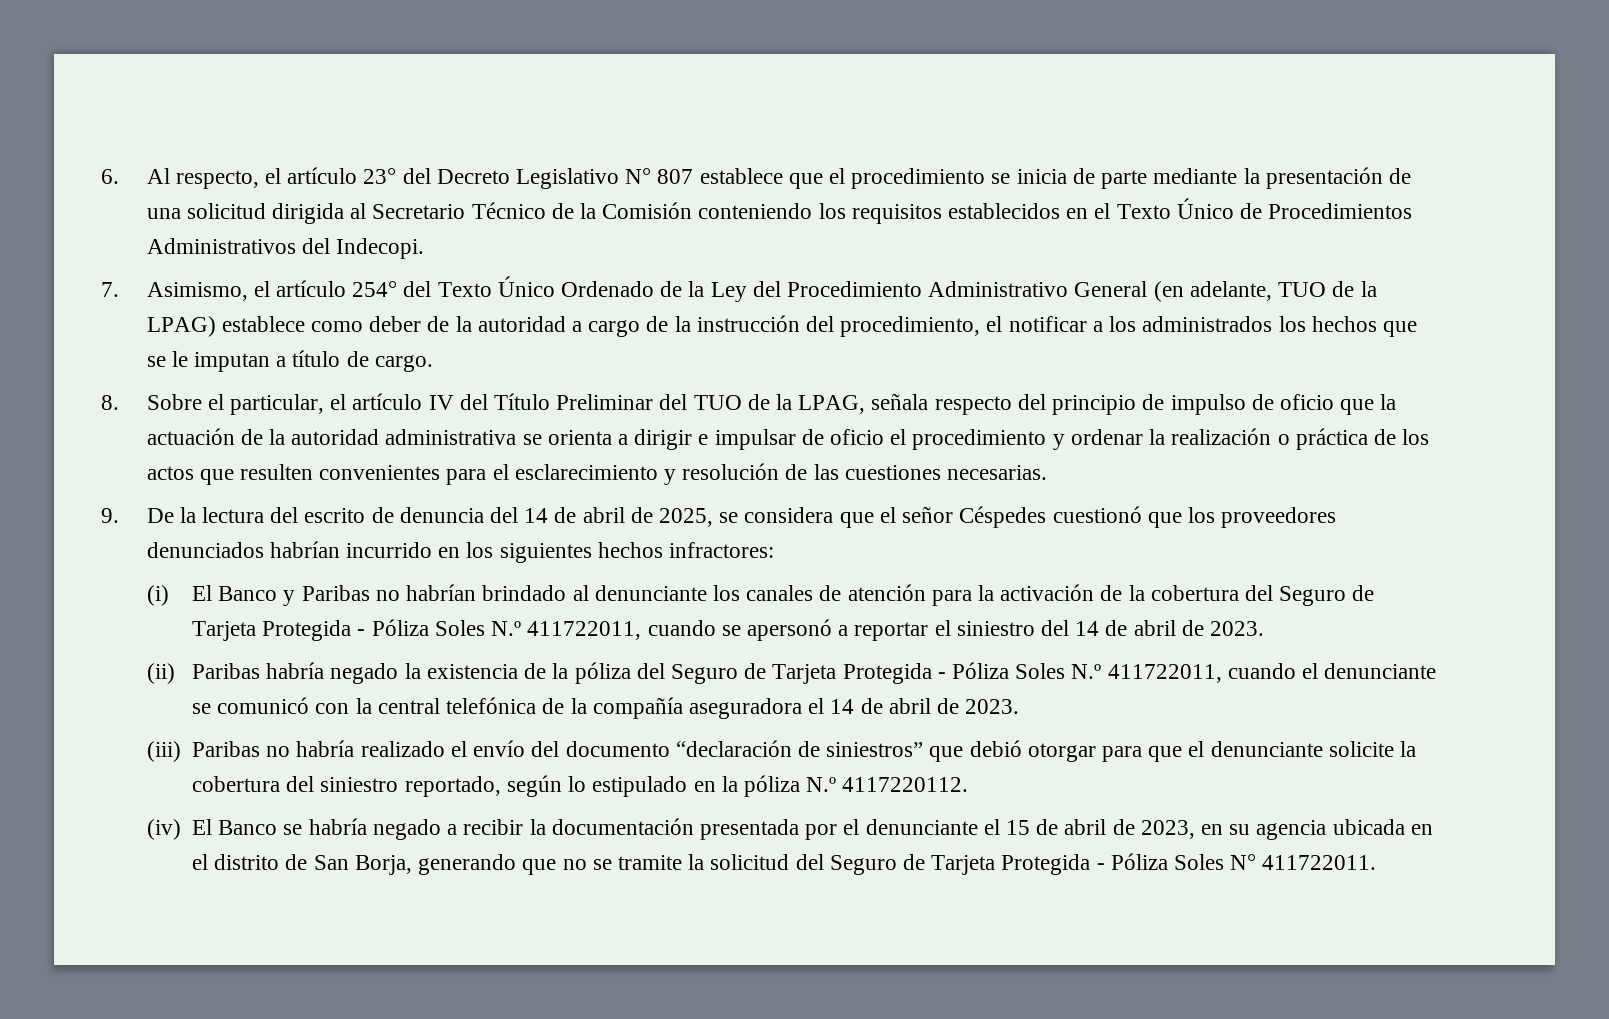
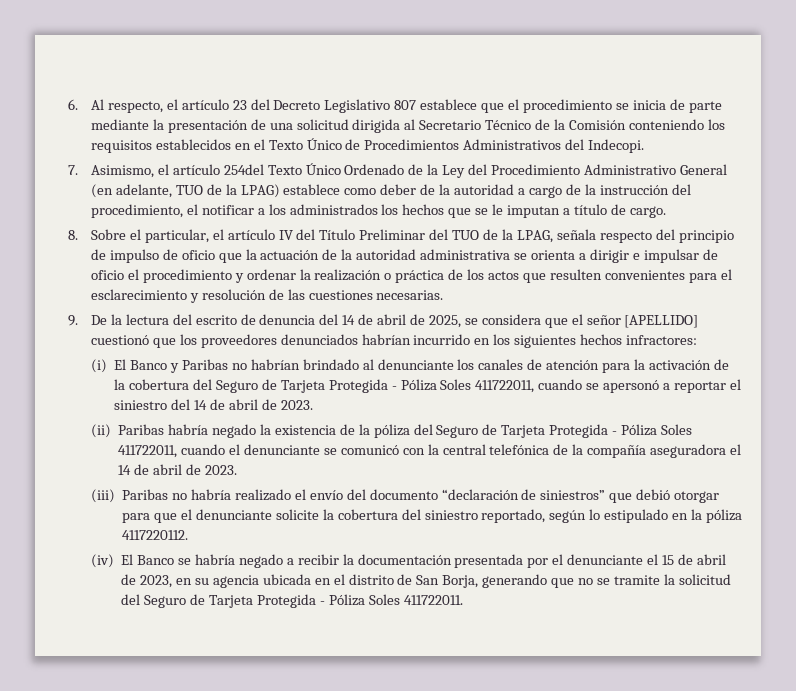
[363,168,397,184] 23° -> [232,100,247,110] 23
[625,168,652,184] N° -> (391, 106) none
[352,281,432,297] 254° del -> [223,164,264,175] 254del
[959,506,1047,528] Céspedes -> [624,315,699,328] [APELLIDO]
[491,621,522,636] N.º -> (472, 384) none
[1071,664,1102,679] N.º -> (692, 429) none
[806,777,837,792] N.º -> (742, 516) none
[1230,854,1257,870] N° -> (400, 599) none

